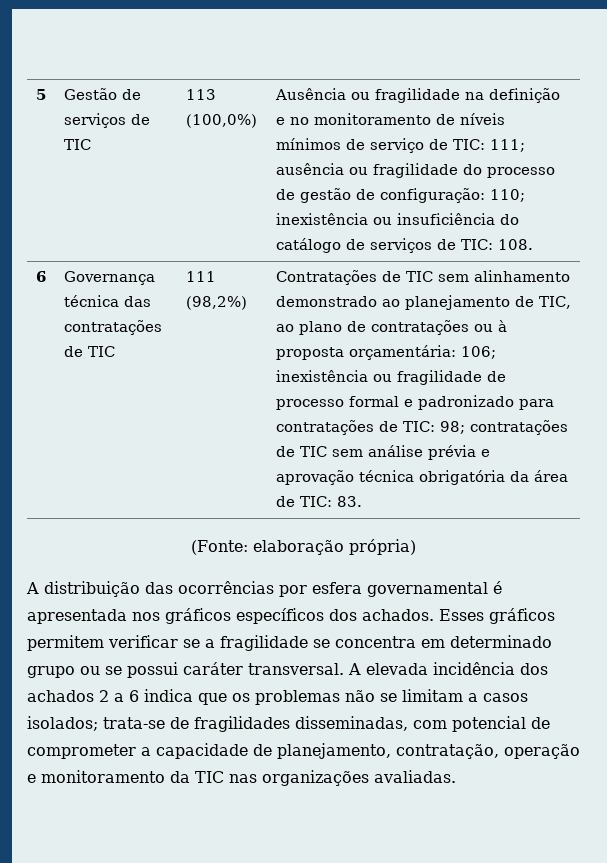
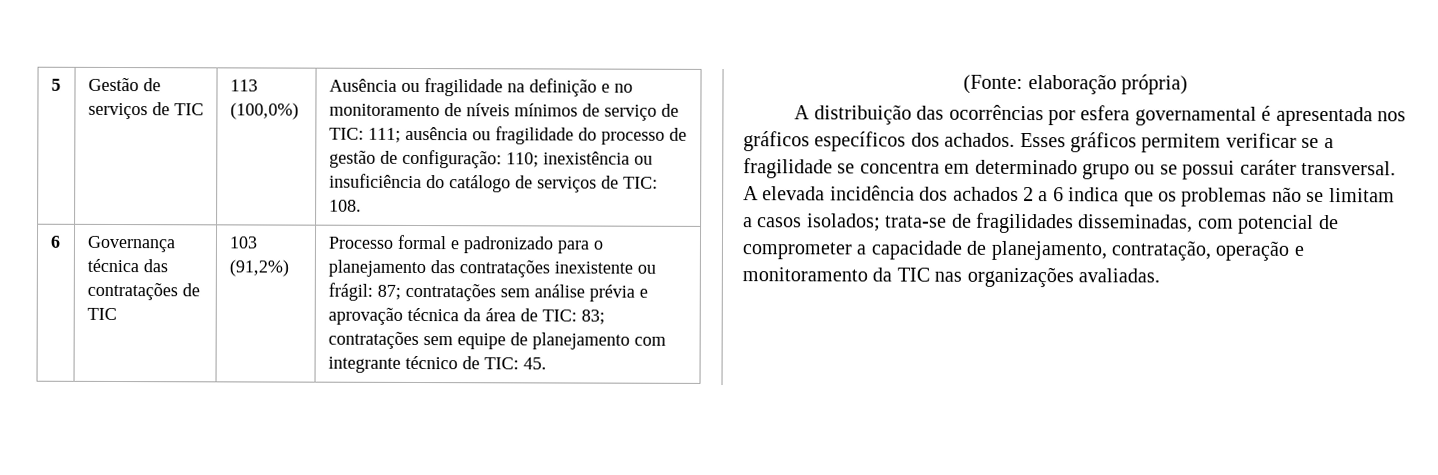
[185,271,216,282] [185,296,247,310] [275,270,570,285] [275,295,571,310] [275,320,507,335] [275,345,496,360] [275,370,506,385] [275,395,554,410] [275,420,568,435] [275,446,327,457] 111 (98,2%) | Contratações de TIC sem alinhamento demonstrado ao planejamento de TIC, ao plano de contratações ou à proposta orçamentária: 106; inexistência ou fragilidade de processo formal e padronizado para contratações de TIC: 98; contratações de TIC -> [228,236,258,249] [228,259,289,277] [327,234,603,254] [327,259,656,278] [327,282,496,302] 103 (91,2%) | Processo formal e padronizado para o planejamento das contratações inexistente ou frágil: 87; contratações
[418,470,505,485] obrigatória -> (459, 314) none
[336,496,362,507] 83. -> [580,309,605,325] [327,331,666,350] [327,355,547,373] 83; contratações sem equipe de planejamento com integrante técnico de TIC: 45.

